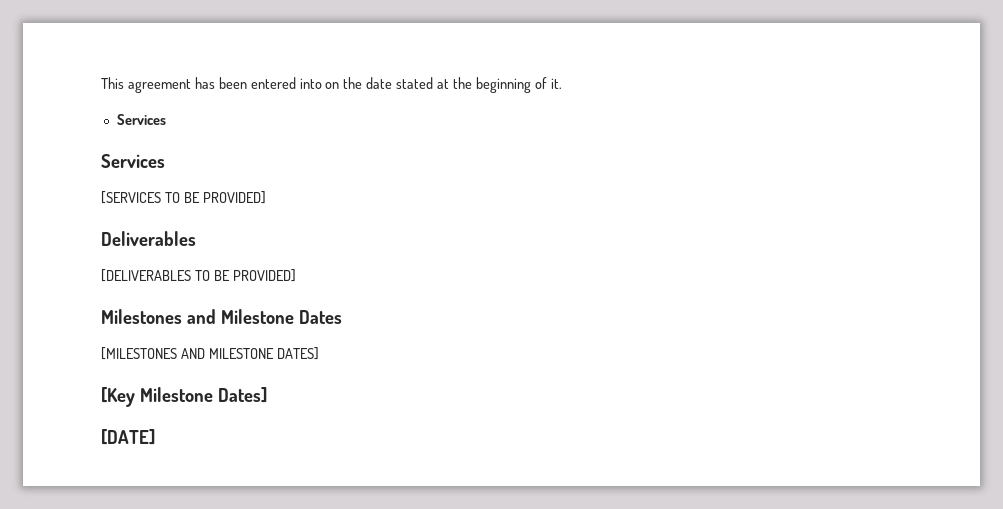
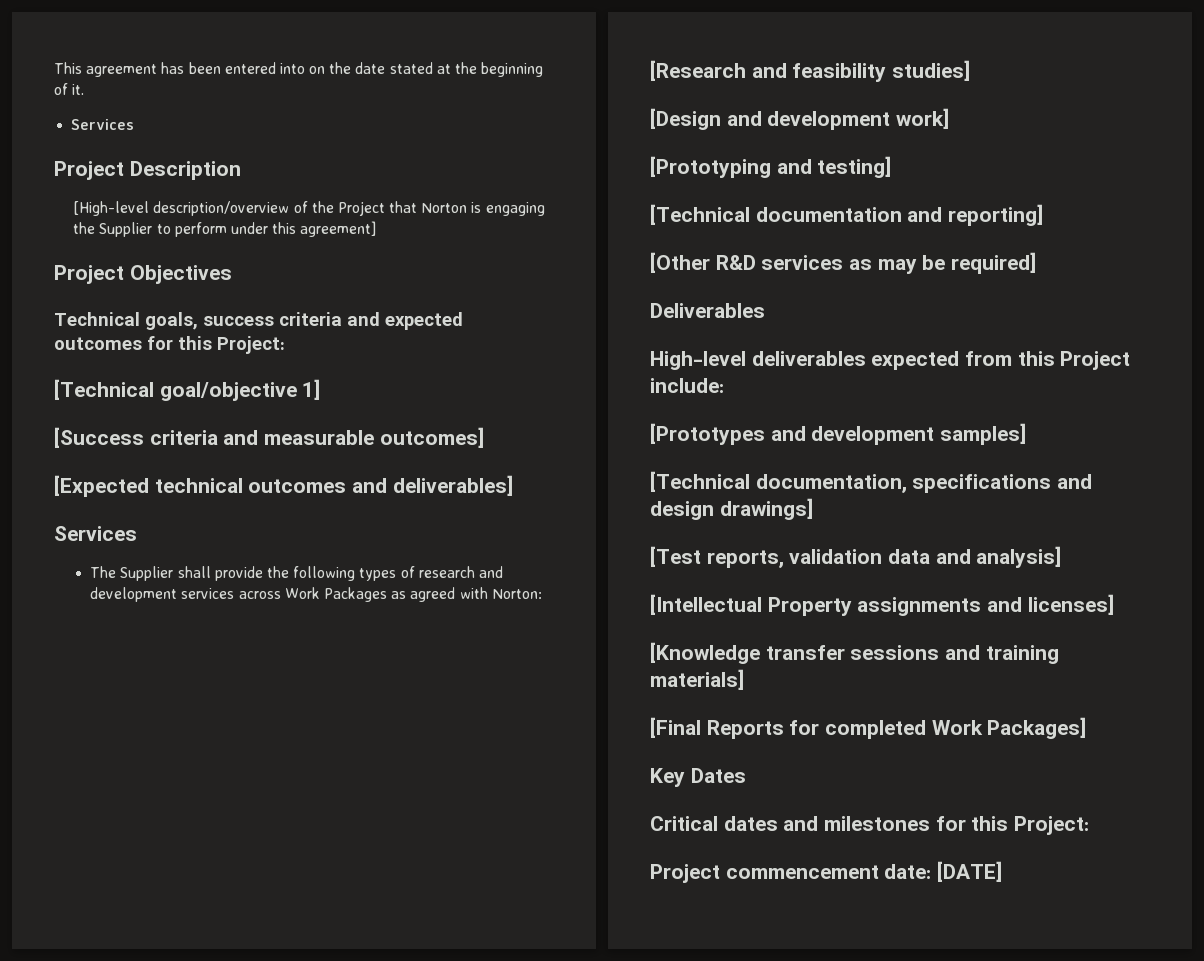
[101,154,165,168] [101,191,266,204] [101,231,196,246] [101,269,296,282] [101,309,342,324] [101,347,319,360] [101,387,267,407] Services // [SERVICES TO BE PROVIDED] // Deliverables // [DELIVERABLES TO BE PROVIDED] // Milestones and Milestone Dates // [MILESTONES AND MILESTONE DATES] // [Key Milestone Dates] // -> [54,161,241,180] [73,201,545,216] [73,221,377,237] [54,265,232,284] [54,312,463,330] [54,336,285,354] [54,379,321,401] [54,427,484,448] [54,475,513,497] [54,526,137,541] [90,566,503,581] [90,587,542,602] [650,60,971,82] [650,108,950,130] [650,156,892,178] [650,204,1044,226] [650,252,1037,274] [650,303,765,318] [650,351,1131,370] [650,378,724,393] [650,423,1027,445] [650,471,1093,493] [650,498,813,520] [650,546,1062,568] [650,594,1114,616] [650,642,1059,664] [650,669,744,690] [650,717,1087,739] [650,768,746,787] [650,816,1090,835] [650,864,932,883] Project Description // [High-level description/overview of the Project that Norton is engaging the Supplier to perform under this agreement] // Project Objectives // Technical goals, success criteria and expected outcomes for this Project: // [Technical goal/objective 1] // [Success criteria and measurable outcomes] // [Expected technical outcomes and deliverables] // Services // The Supplier shall provide the following types of research and development services across Work Packages as agreed with Norton: // [Research and feasibility studies] // [Design and development work] // [Prototyping and testing] // [Technical documentation and reporting] // [Other R&D services as may be required] // Deliverables // High-level deliverables expected from this Project include: // [Prototypes and development samples] // [Technical documentation, specifications and design drawings] // [Test reports, validation data and analysis] // [Intellectual Property assignments and licenses] // [Knowledge transfer sessions and training materials] // [Final Reports for completed Work Packages] // Key Dates // Critical dates and milestones for this Project: // Project commencement date:

